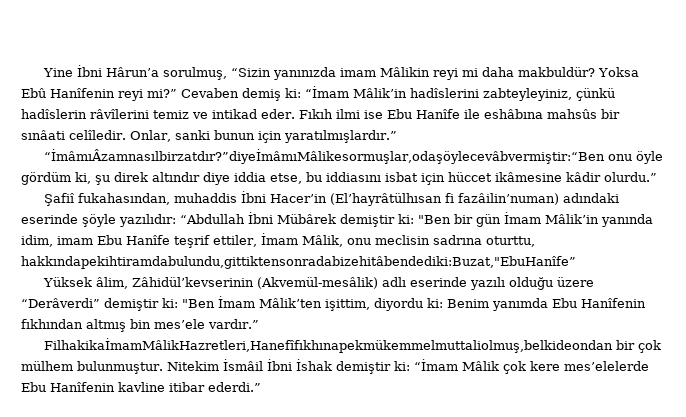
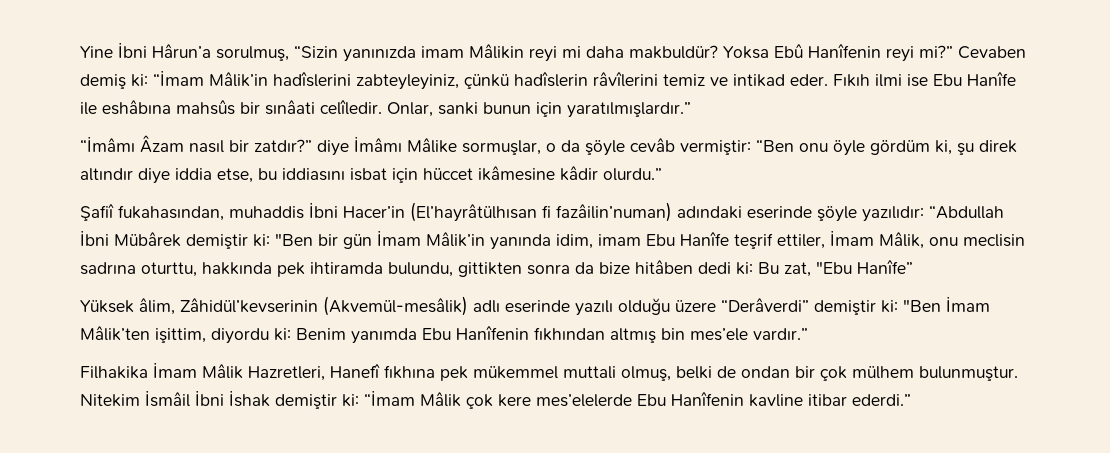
[44,149,606,164] “İmâmıÂzamnasılbirzatdır?”diyeİmâmıMâlikesormuşlar,odaşöylecevâbvermiştir:“Ben -> [80,135,794,156] “İmâmı Âzam nasıl bir zatdır?” diye İmâmı Mâlike sormuşlar, o da şöyle cevâb vermiştir: “Ben
[21,256,576,269] hakkındapekihtiramdabulundu,gittiktensonradabizehitâbendediki:Buzat,"EbuHanîfe” -> [202,260,913,277] hakkında pek ihtiramda bulundu, gittikten sonra da bize hitâben dedi ki: Bu zat, "Ebu Hanîfe”
[44,338,614,353] FilhakikaİmamMâlikHazretleri,Hanefîfıkhınapekmükemmelmuttaliolmuş,belkideondan -> [80,363,790,381] Filhakika İmam Mâlik Hazretleri, Hanefî fıkhına pek mükemmel muttali olmuş, belki de ondan

